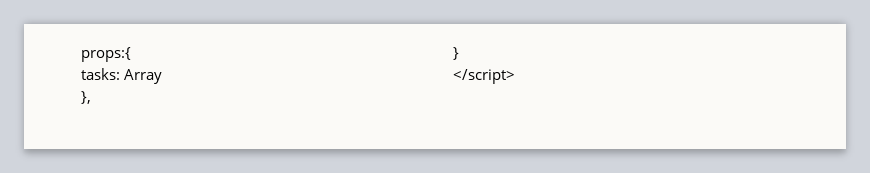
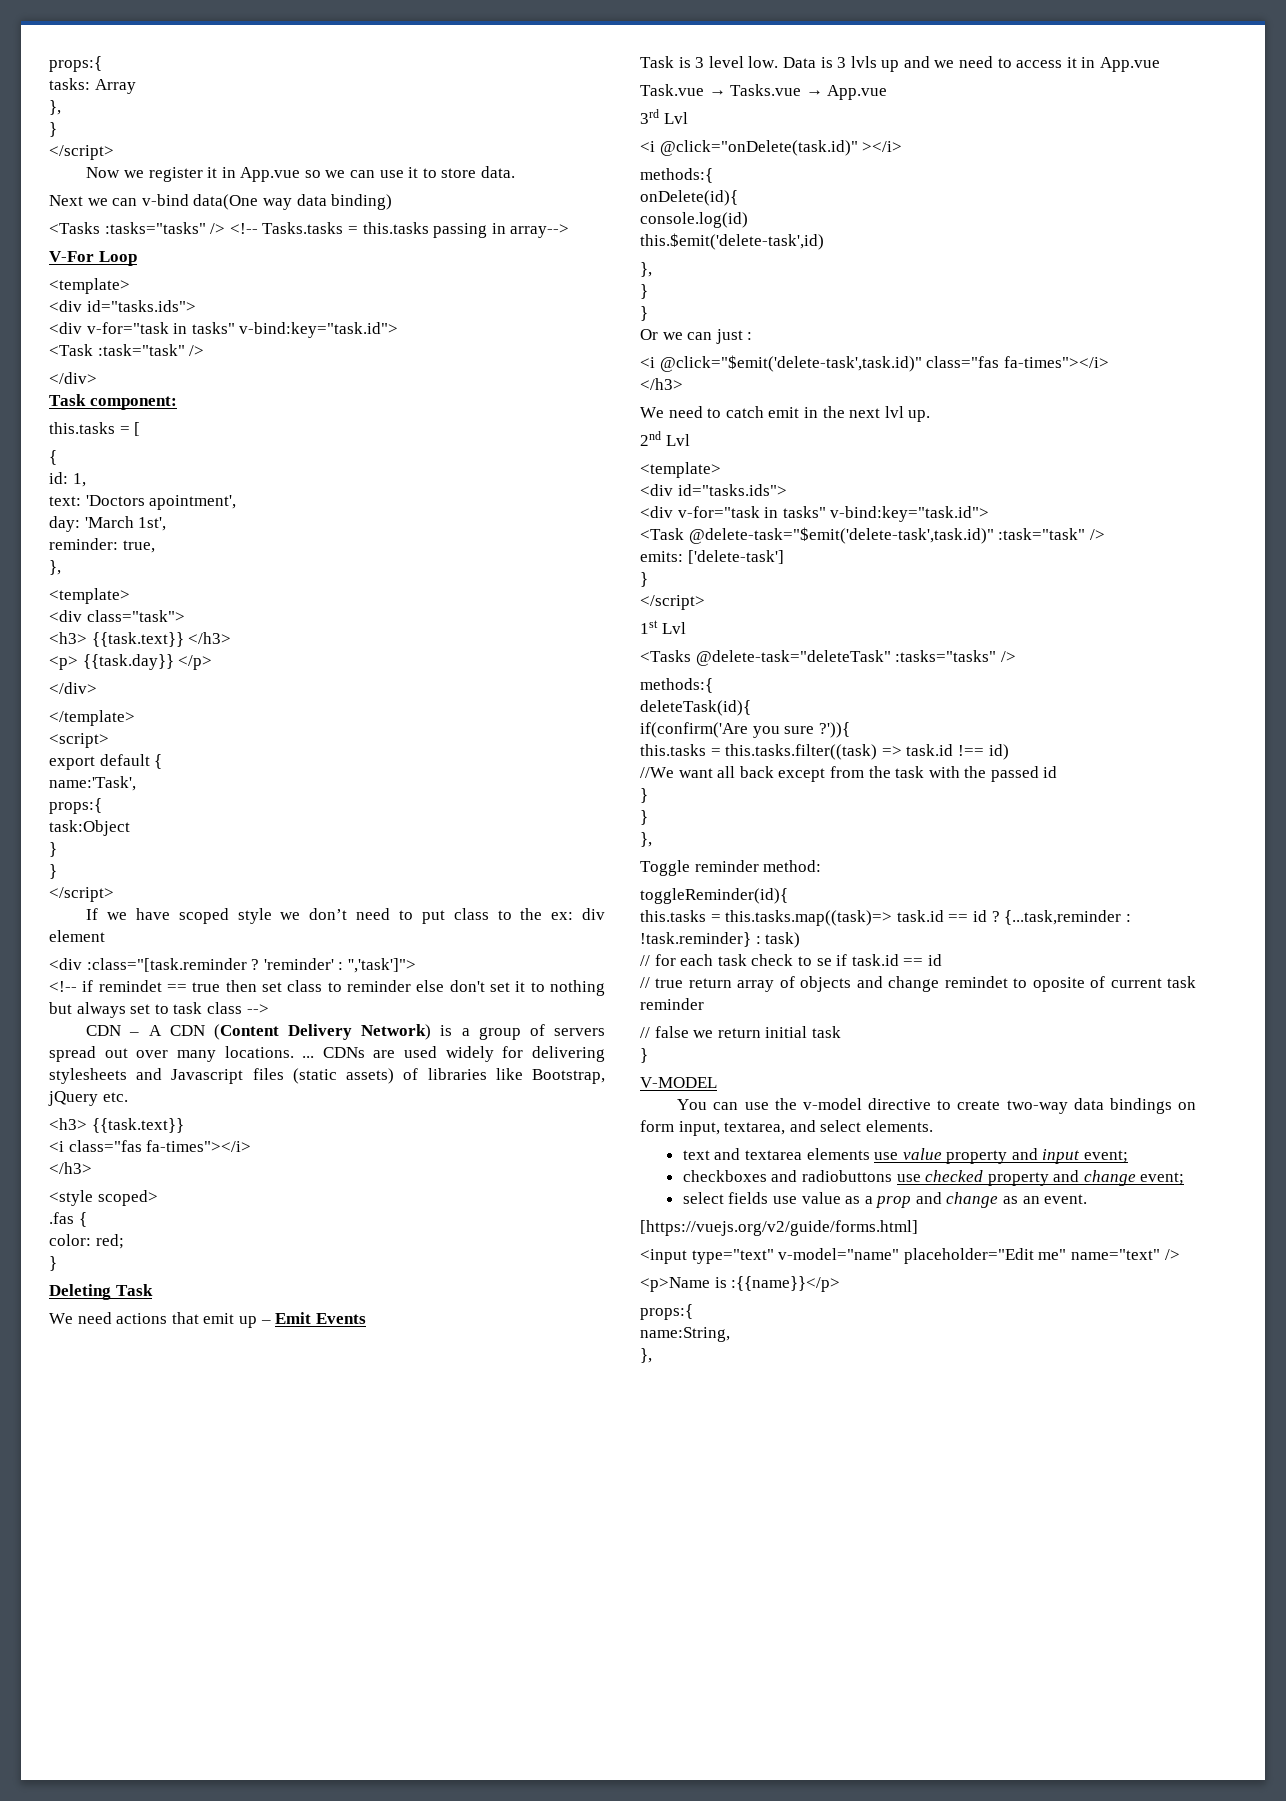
(515, 76) none -> [86,166,515,182] [49,194,393,210] [49,222,570,238] [49,251,137,266] [49,278,130,294] [49,300,196,312] [49,322,399,338] [49,344,205,356] [49,372,97,384] [49,394,177,410] [49,422,141,436] [49,450,57,465] [49,472,86,487] [49,495,237,510] [49,516,167,532] [49,538,155,553] [49,560,61,575] [49,588,130,604] [49,610,185,622] [49,632,232,647] [49,654,213,670] [49,682,97,694] [49,710,135,726] [49,733,109,748] [49,754,163,770] [49,776,136,791] [49,798,102,814] [49,820,130,836] [49,842,57,857] [49,864,57,879] [49,887,114,902] [86,908,605,924] [49,930,105,942] [49,958,416,973] [49,980,605,996] [49,1002,269,1018] [86,1024,605,1040] [49,1046,605,1062] [49,1068,605,1084] [48,1091,128,1106] [49,1118,184,1133] [49,1140,252,1152] [49,1162,92,1174] [49,1190,158,1206] [49,1212,87,1227] [49,1234,124,1249] [49,1256,57,1271] [49,1284,153,1300] [49,1312,366,1328] [640,56,1161,72] [640,84,888,100] [640,109,688,124] [640,140,903,156] [640,168,713,183] [640,190,738,206] [640,212,748,228] [640,233,824,250] [640,262,652,277] [640,284,648,299] [640,306,648,321] [640,329,753,344] [640,355,1109,372] [640,378,683,390] [640,406,931,422] [640,431,690,446] [640,462,721,478] [640,484,787,496] [640,506,990,522] [640,527,1105,544] [640,550,784,564] [640,572,648,587] [640,595,705,610] [640,620,686,634] [640,650,1016,666] [640,678,713,693] [640,700,751,716] [640,722,850,738] [640,744,1009,760] [640,766,1058,782] [640,788,648,803] [640,810,648,825] [640,832,652,847] [640,860,822,876] [640,888,788,904] [640,910,1131,926] [640,932,801,948] [640,954,942,966] [640,976,1196,992] [640,998,704,1010] [640,1026,841,1038] [640,1048,648,1063] [640,1077,717,1088] [677,1098,1196,1114] [640,1120,933,1136] [682,1148,1129,1164] [682,1170,1185,1186] [682,1192,1088,1208] [640,1220,918,1236] [640,1248,1180,1264] [640,1276,841,1292] [640,1304,693,1320] [640,1327,730,1342] [640,1348,652,1363] // Now we register it in App.vue so we can use it to store data. // Next we can v-bind data(One way data binding) // <Tasks :tasks="tasks" /> <!-- Tasks.tasks = this.tasks passing in array--> // V-For Loop // <template> // <div id="tasks.ids"> // <div v-for="task in tasks" v-bind:key="task.id"> // <Task :task="task" /> // </div> // Task component: // this.tasks = [ // { // id: 1, // text: 'Doctors apointment', // day: 'March 1st', // reminder: true, // }, // <template> // <div class="task"> // <h3> {{task.text}} </h3> // <p> {{task.day}} </p> // </div> // </template> // <script> // export default { // name:'Task', // props:{ // task:Object // } // } // </script> // If we have scoped style we don’t need to put class to the ex: div element // <div :class="[task.reminder ? 'reminder' : '','task']"> // <!-- if remindet == true then set class to reminder else don't set it to nothing but always set to task class --> // CDN – A CDN (Content Delivery Network) is a group of servers spread out over many locations. ... CDNs are used widely for delivering stylesheets and Javascript files (static assets) of libraries like Bootstrap, jQuery etc. // <h3> {{task.text}} // <i class="fas fa-times"></i> // </h3> // <style scoped> // .fas { // color: red; // } // Deleting Task // We need actions that emit up – Emit Events // Task is 3 level low. Data is 3 lvls up and we need to access it in App.vue // Task.vue → Tasks.vue → App.vue // 3rd Lvl // <i @click="onDelete(task.id)" ></i> // methods:{ // onDelete(id){ // console.log(id) // this.$emit('delete-task',id) // }, // } // } // Or we can just : // <i @click="$emit('delete-task',task.id)" class="fas fa-times"></i> // </h3> // We need to catch emit in the next lvl up. // 2nd Lvl // <template> // <div id="tasks.ids"> // <div v-for="task in tasks" v-bind:key="task.id"> // <Task @delete-task="$emit('delete-task',task.id)" :task="task" /> // emits: ['delete-task'] // } // </script> // 1st Lvl // <Tasks @delete-task="deleteTask" :tasks="tasks" /> // methods:{ // deleteTask(id){ // if(confirm('Are you sure ?')){ // this.tasks = this.tasks.filter((task) => task.id !== id) // //We want all back except from the task with the passed id // } // } // }, // Toggle reminder method: // toggleReminder(id){ // this.tasks = this.tasks.map((task)=> task.id == id ? {...task,reminder : !task.reminder} : task) // // for each task check to se if task.id == id // // true return array of objects and change remindet to oposite of current task reminder // // false we return initial task // } // V-MODEL // You can use the v-model directive to create two-way data bindings on form input, textarea, and select elements. // text and textarea elements use value property and input event; // checkboxes and radiobuttons use checked property and change event; // select fields use value as a prop and change as an event. // [https://vuejs.org/v2/guide/forms.html] // <input type="text" v-model="name" placeholder="Edit me" name="text" /> // <p>Name is :{{name}}</p> // props:{ // name:String, // },

